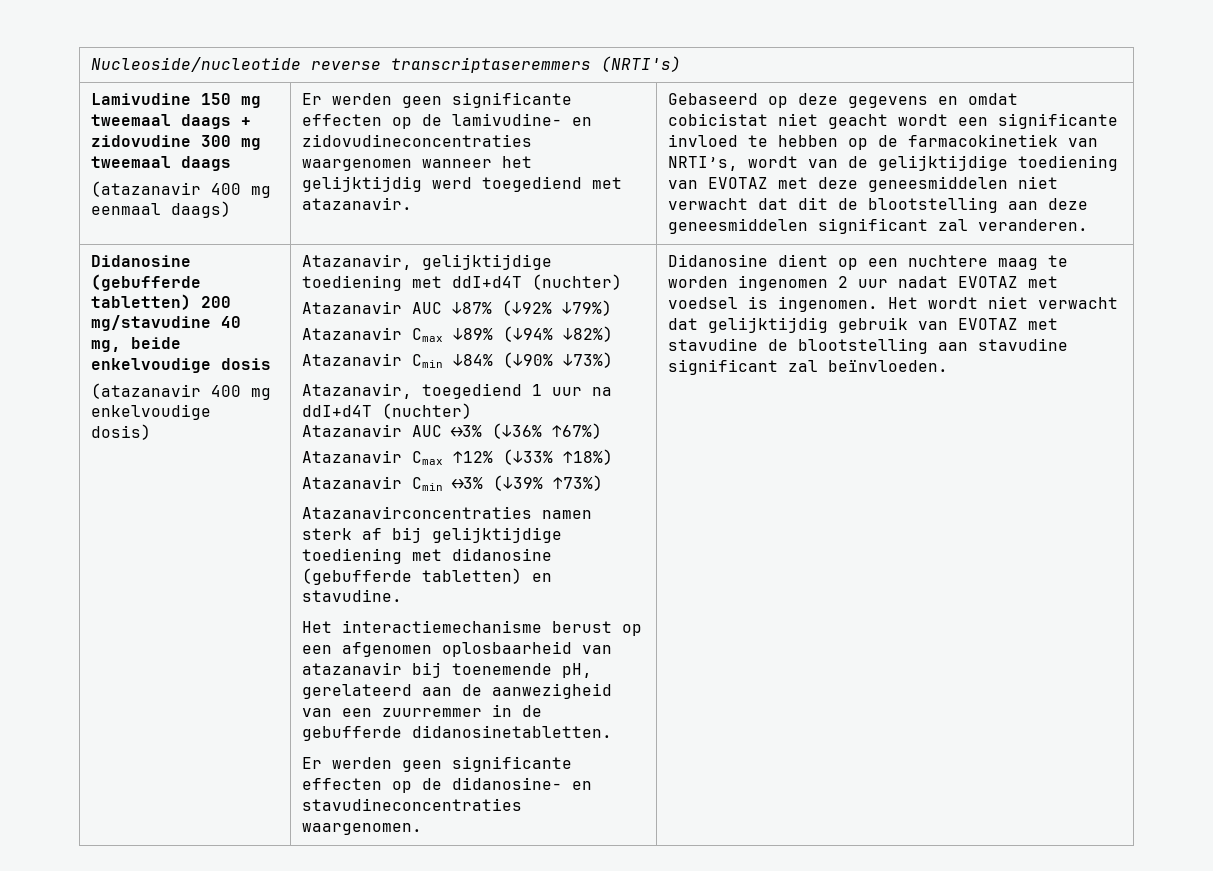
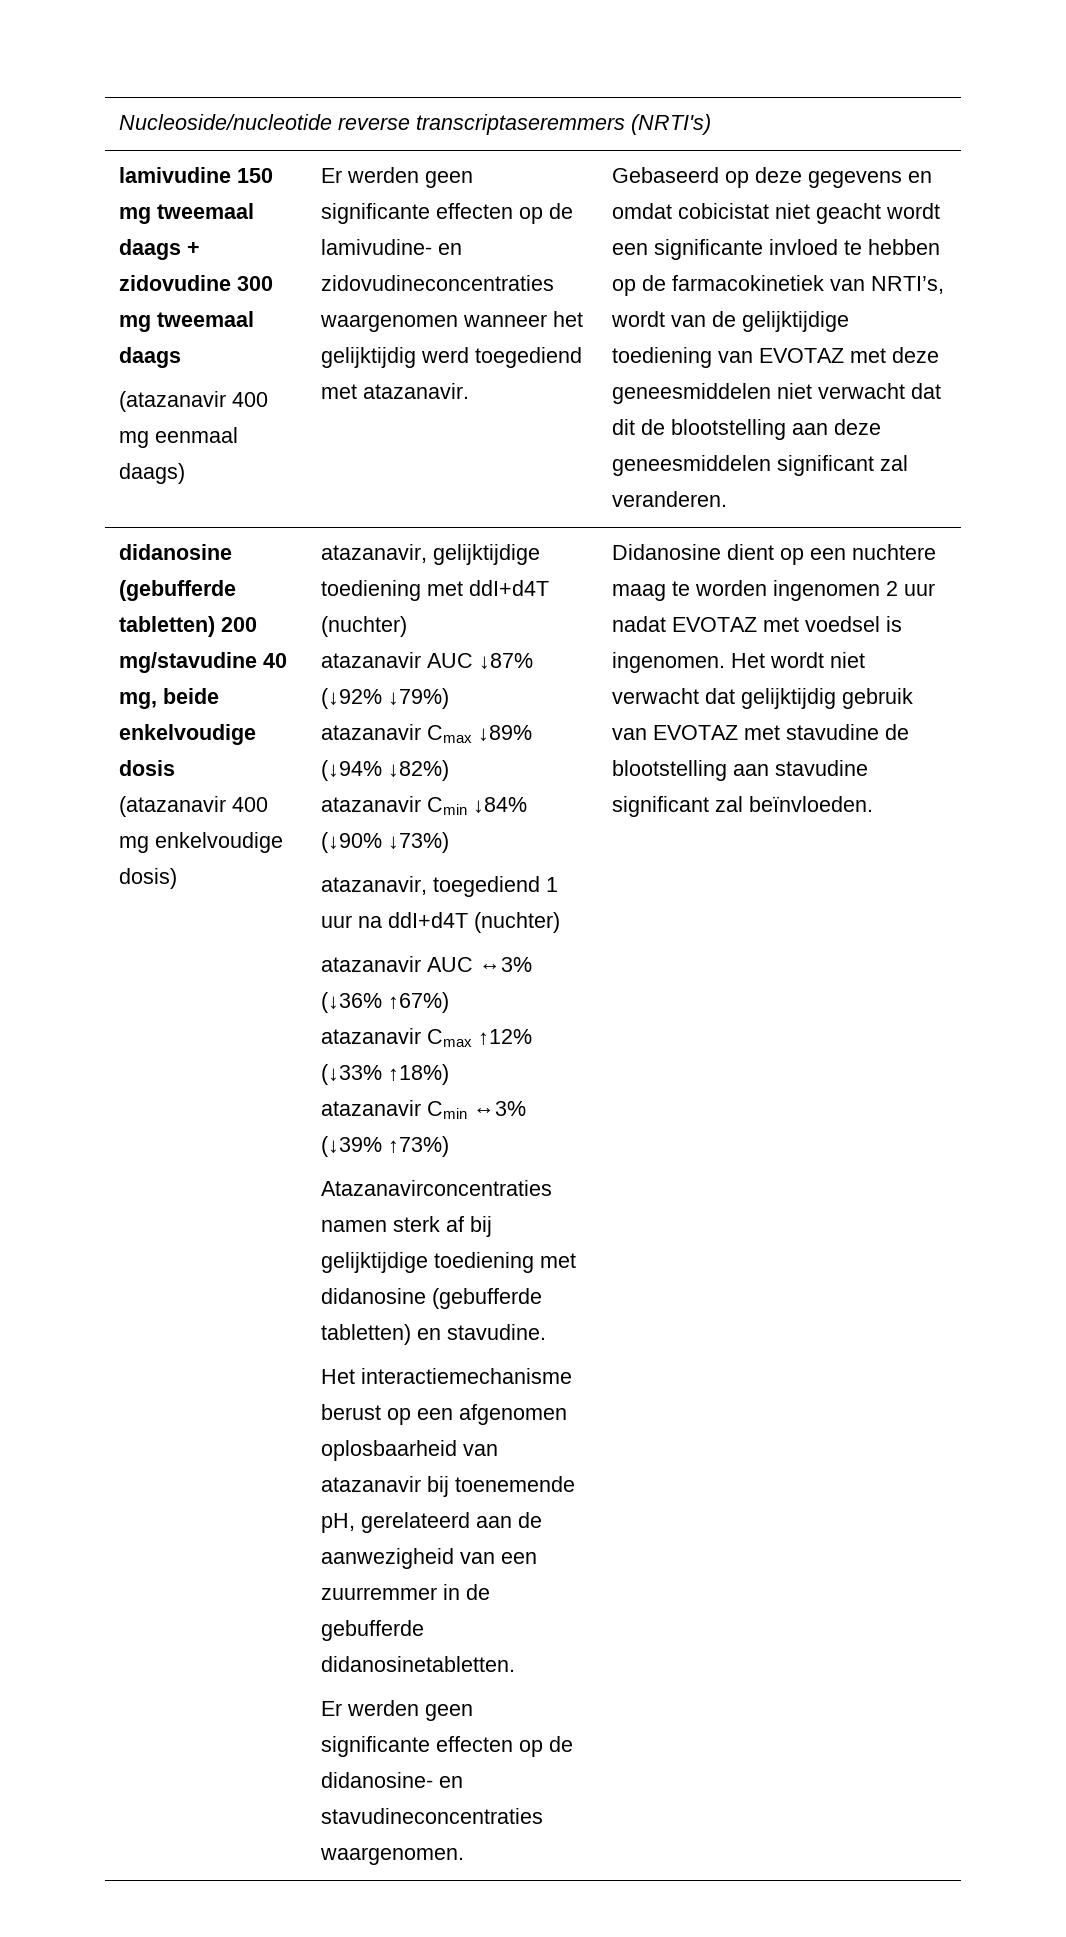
[91,93,192,105] Lamivudine -> [118,167,231,183] lamivudine
[91,255,192,267] Didanosine -> [118,544,232,560] didanosine
[302,254,413,270] Atazanavir, -> [320,544,427,563] atazanavir,
[302,301,403,314] Atazanavir -> [320,652,421,668] atazanavir
[302,327,403,340] Atazanavir -> [320,724,421,740] atazanavir
[302,353,403,366] Atazanavir -> [320,796,421,812] atazanavir
[302,383,413,399] Atazanavir, -> [320,876,427,895] atazanavir,
[302,424,403,437] Atazanavir -> [320,956,421,972] atazanavir
[302,450,403,463] Atazanavir -> [320,1028,421,1044] atazanavir
[302,476,403,489] Atazanavir -> [320,1100,421,1116] atazanavir

